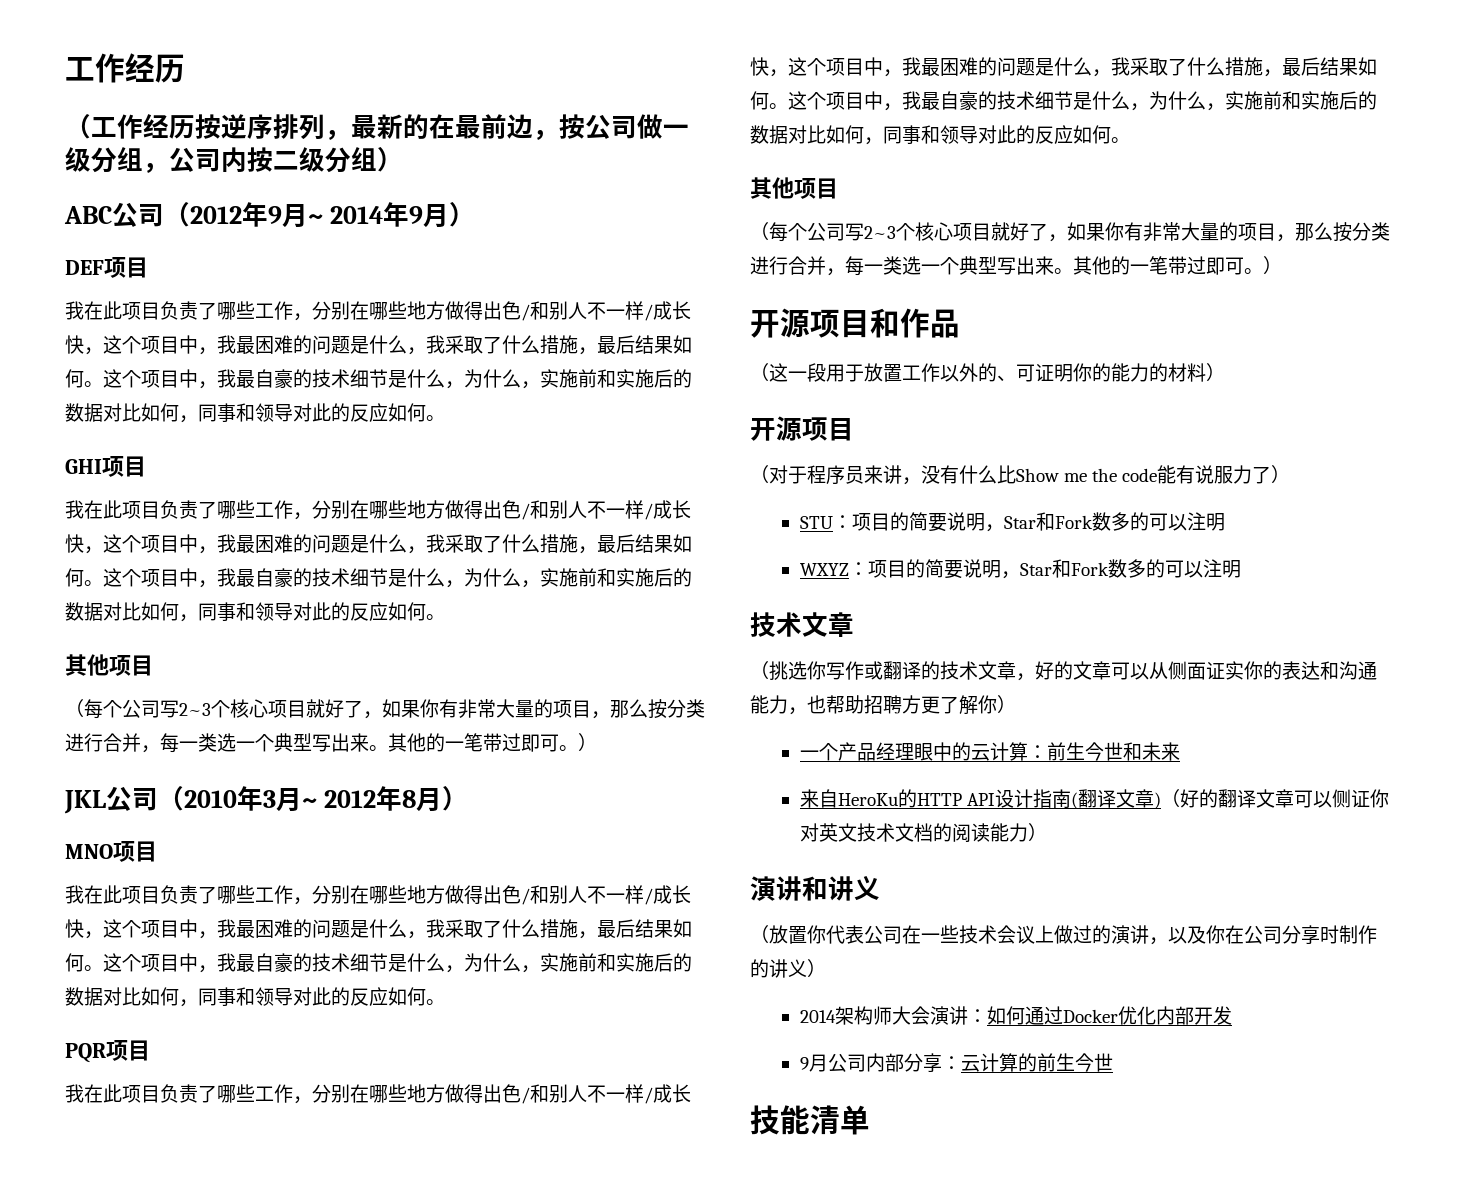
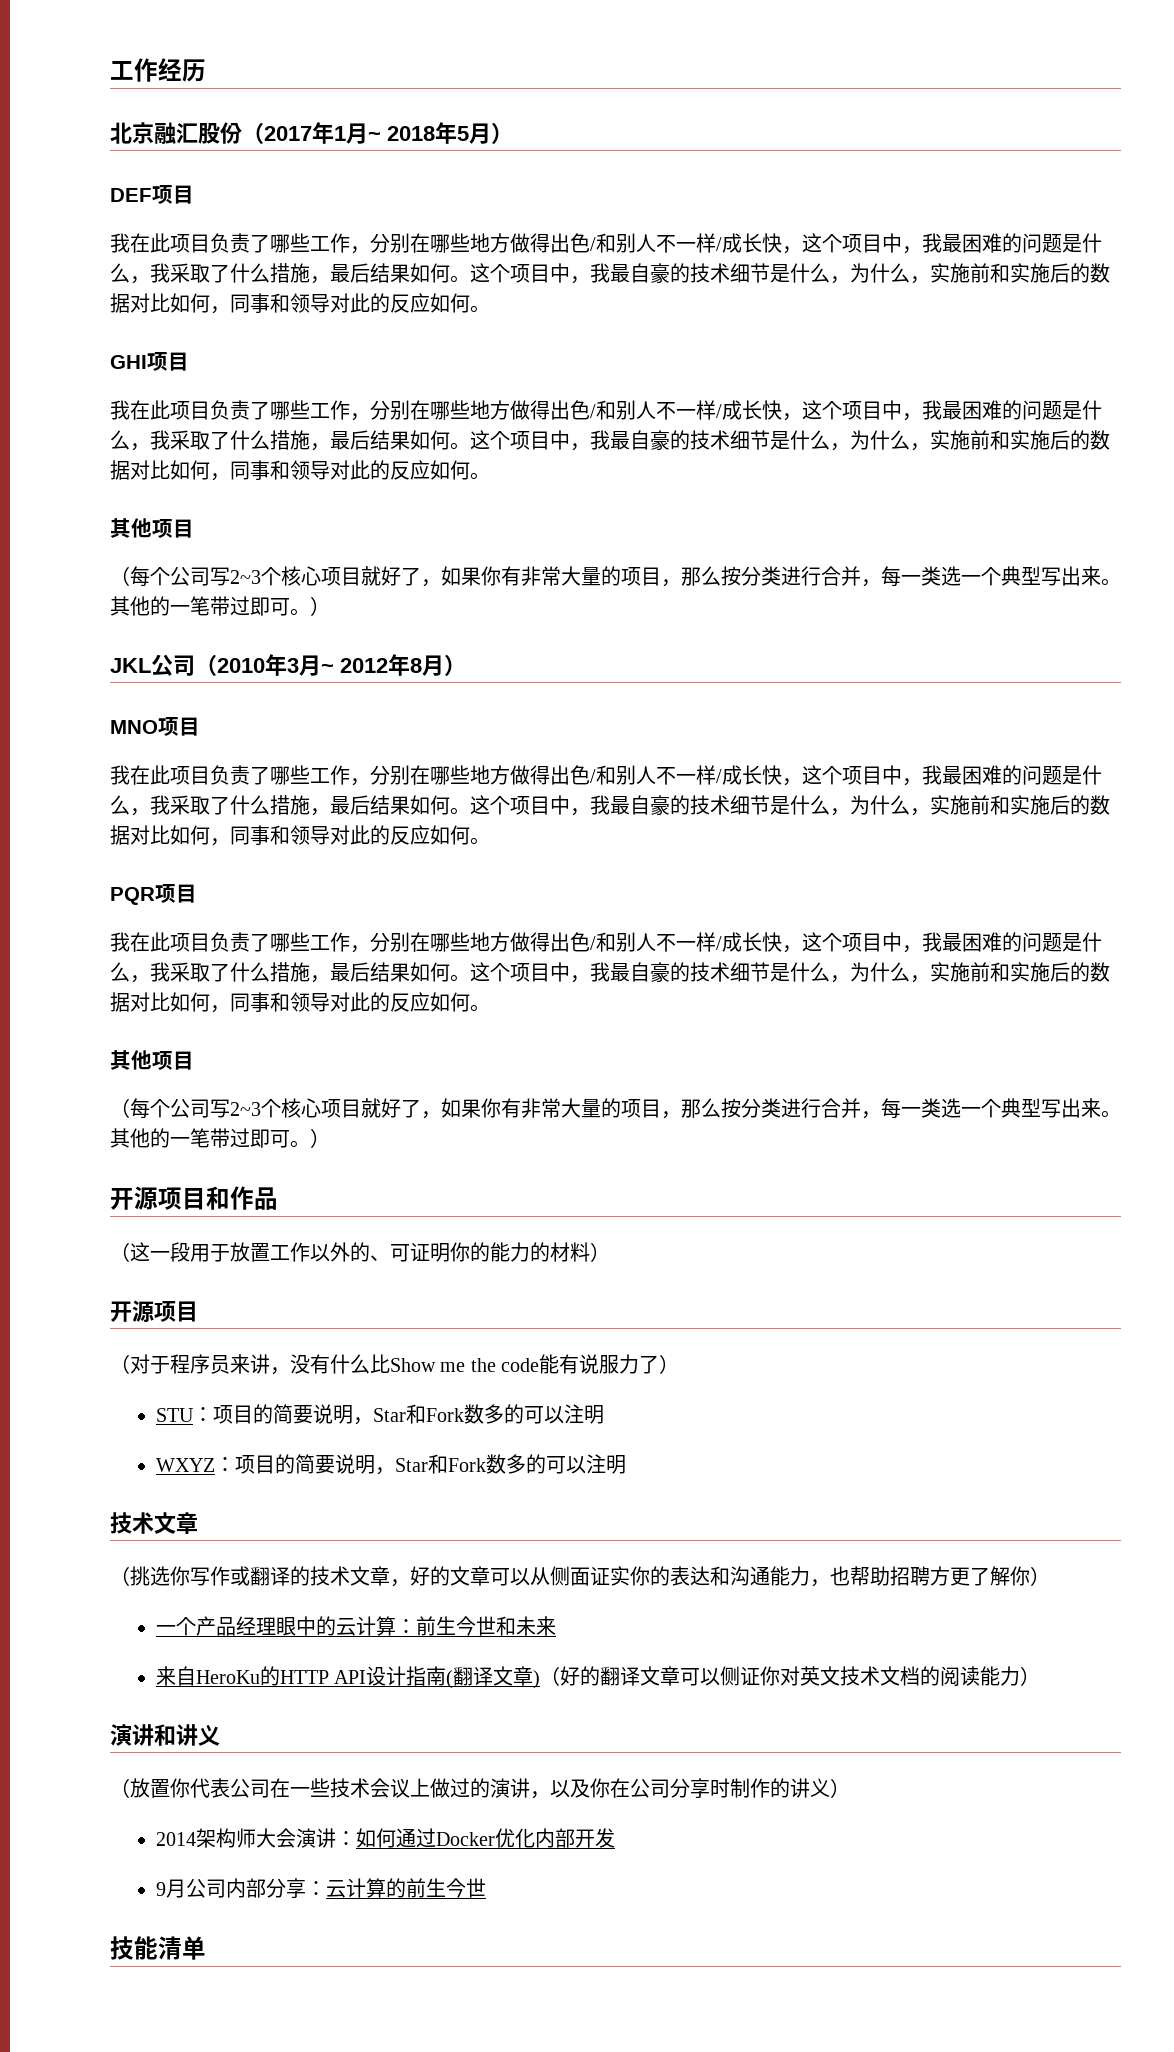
[65,114,689,140] [65,147,403,173] [64,202,423,228] （工作经历按逆序排列，最新的在最前边，按公司做一级分组，公司内按二级分组） // ABC公司（2012年9月~ 2014年9 -> [110,122,469,144] 北京融汇股份（2017年1月~ 2018年5

